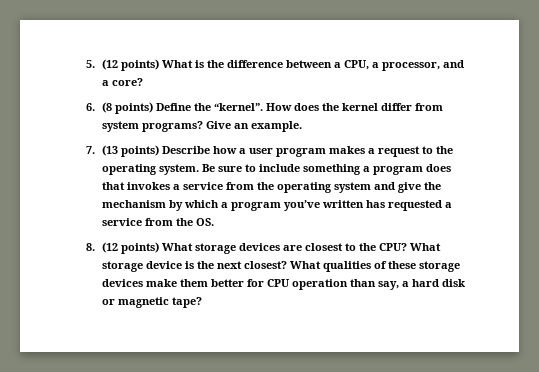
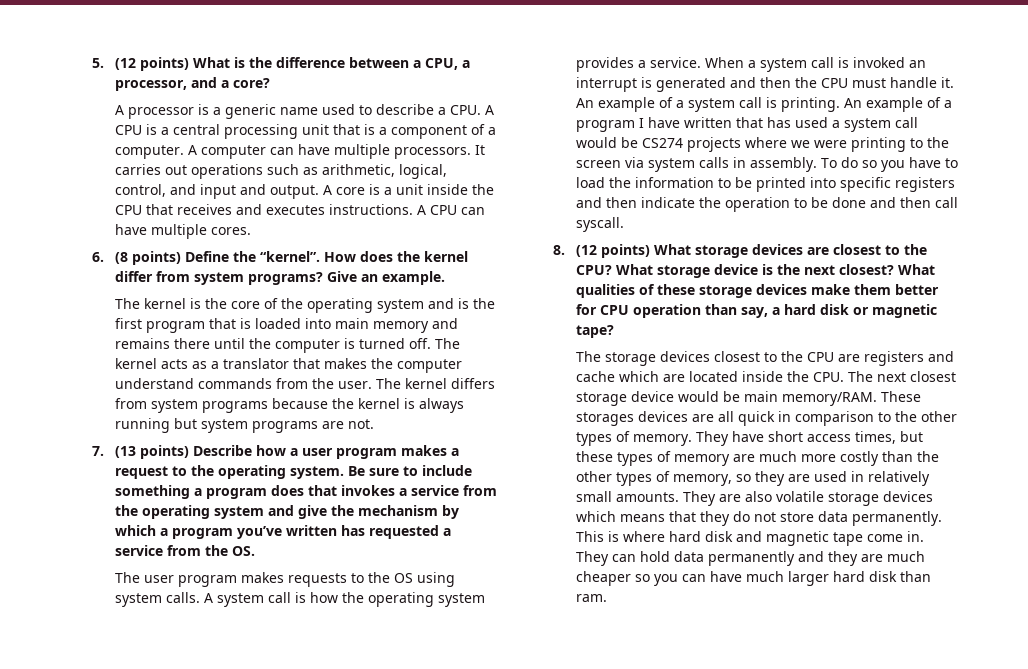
(143, 82) none -> [115,104,495,119] [115,124,497,139] [115,144,486,159] [115,164,448,179] [115,184,495,199] [115,204,486,215] [115,224,252,239] // A processor is a generic name used to describe a CPU. A CPU is a central processing unit that is a component of a computer. A computer can have multiple processors. It carries out operations such as arithmetic, logical, control, and input and output. A core is a unit inside the CPU that receives and executes instructions. A CPU can have multiple cores.
(302, 126) none -> [115,298,496,313] [115,318,459,333] [115,338,461,353] [115,358,463,373] [115,378,496,389] [115,398,465,413] [115,418,375,433] // The kernel is the core of the operating system and is the first program that is loaded into main memory and remains there until the computer is turned off. The kernel acts as a translator that makes the computer understand commands from the user. The kernel differs from system programs because the kernel is always running but system programs are not.
(214, 222) none -> [115,572,456,587] [115,592,486,607] [576,57,927,72] [576,77,955,92] [576,97,953,112] [576,117,919,132] [576,137,950,152] [576,157,959,172] [576,177,956,192] [576,197,959,212] [576,217,625,232] // The user program makes requests to the OS using system calls. A system call is how the operating system provides a service. When a system call is invoked an interrupt is generated and then the CPU must handle it. An example of a system call is printing. An example of a program I have written that has used a system call would be CS274 projects where we were printing to the screen via system calls in assembly. To do so you have to load the information to be printed into specific registers and then indicate the operation to be done and then call syscall.
(202, 302) none -> [576,351,955,366] [576,371,957,382] [576,391,922,406] [576,411,958,426] [576,431,924,446] [576,451,940,466] [576,471,931,486] [576,491,934,506] [576,511,943,526] [576,531,925,546] [576,551,926,566] [576,571,932,586] [576,594,608,602] // The storage devices closest to the CPU are registers and cache which are located inside the CPU. The next closest storage device would be main memory/RAM. These storages devices are all quick in comparison to the other types of memory. They have short access times, but these types of memory are much more costly than the other types of memory, so they are used in relatively small amounts. They are also volatile storage devices which means that they do not store data permanently. This is where hard disk and magnetic tape come in. They can hold data permanently and they are much cheaper so you can have much larger hard disk than ram.

